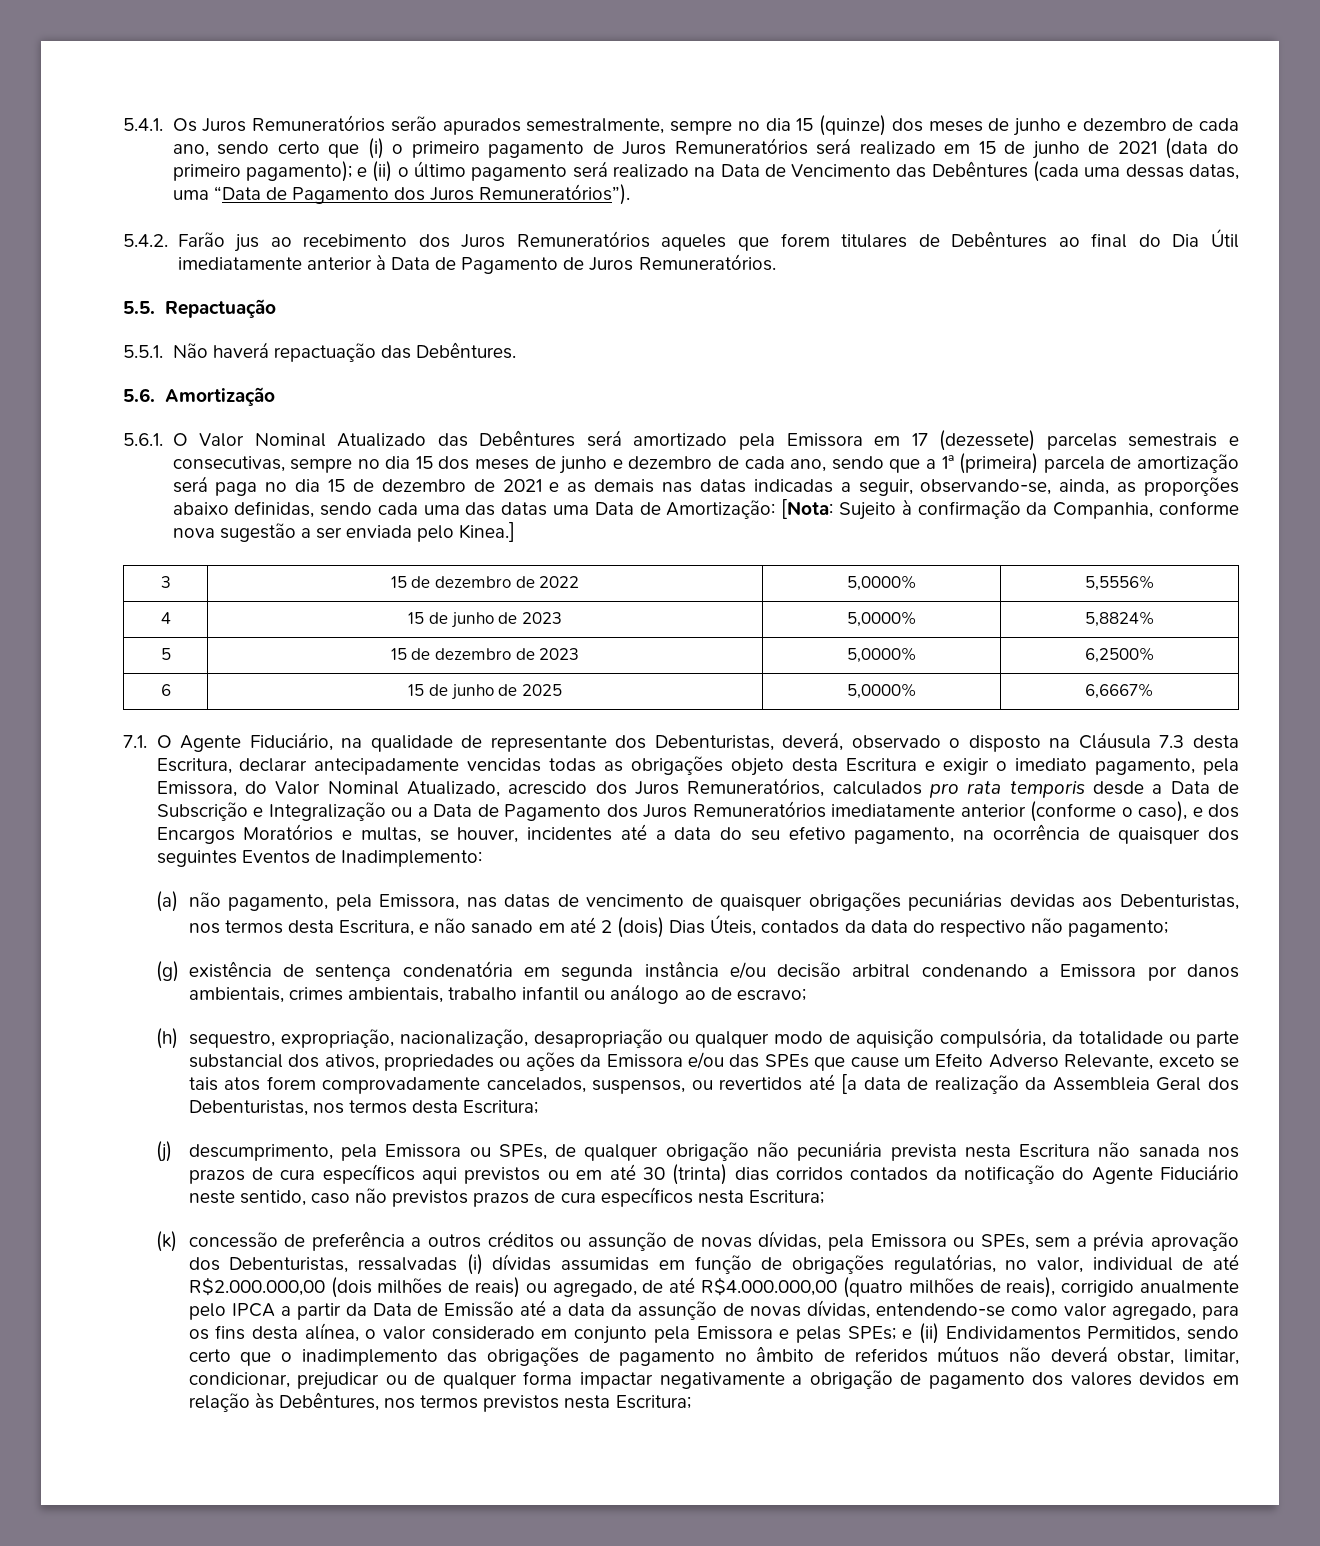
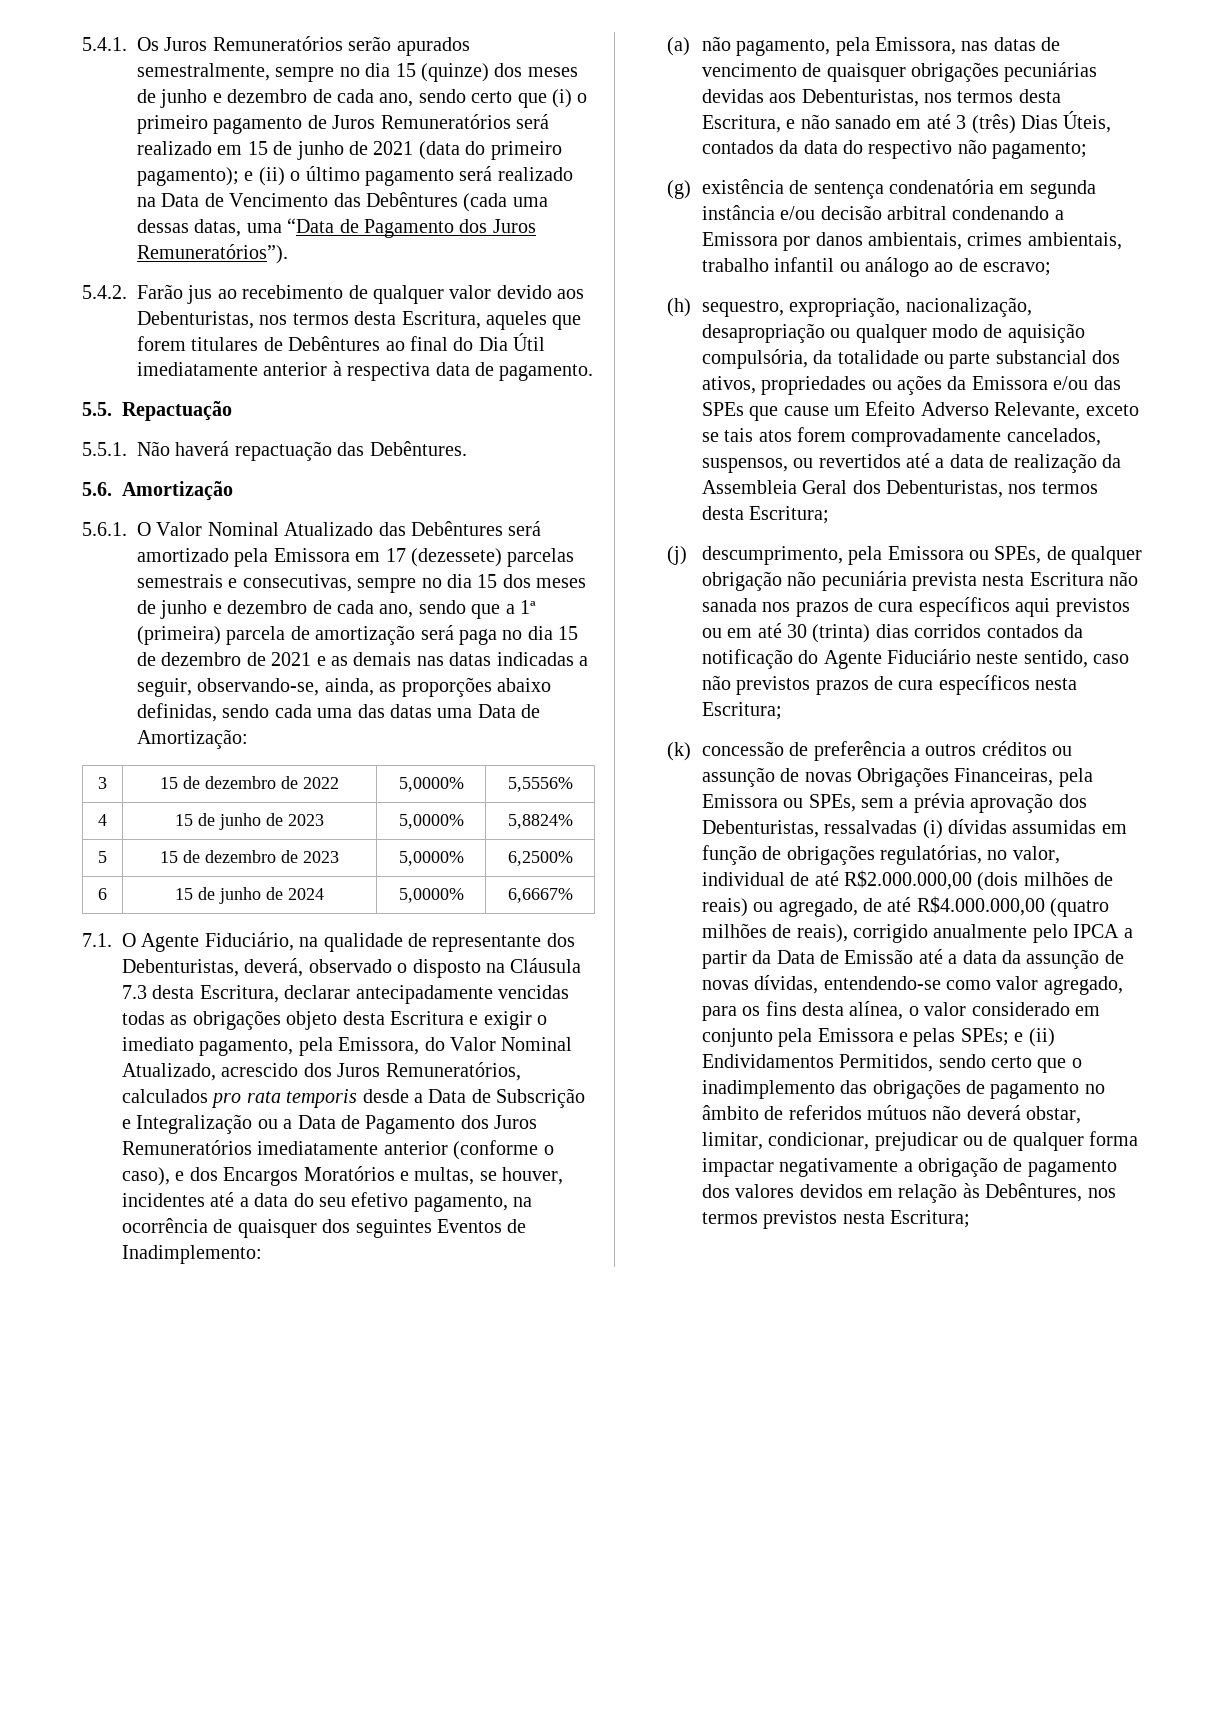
[418,231,650,248] dos Juros Remuneratórios -> [348,285,585,304] [137,311,481,329] de qualquer valor devido aos Debenturistas, nos termos desta Escritura,
[390,254,776,274] Data de Pagamento de Juros Remuneratórios. -> [347,362,594,381] respectiva data de pagamento.
[781,499,1239,520] [172,522,516,542] [Nota: Sujeito à confirmação da Companhia, conforme nova sugestão a ser enviada pelo Kinea.] -> (248, 739) none
[521,684,562,696] 2025 -> [288,888,324,900] 2024
[600,917,664,938] 2 (dois) -> [956,114,1016,134] 3 (três)
[841,1074,858,1094] [a -> [935,458,945,468] a
[758,1231,822,1250] dívidas, -> [856,767,1054,787] Obrigações Financeiras,

